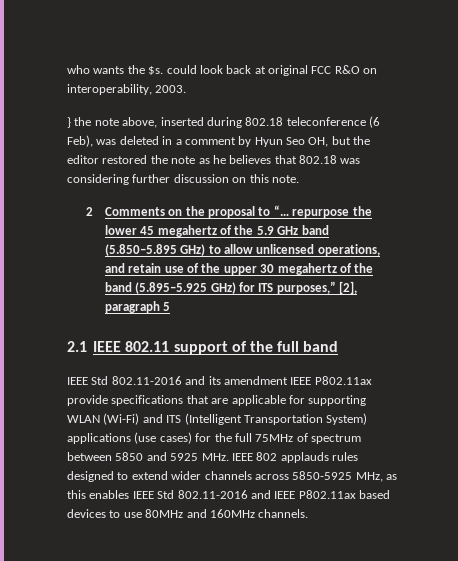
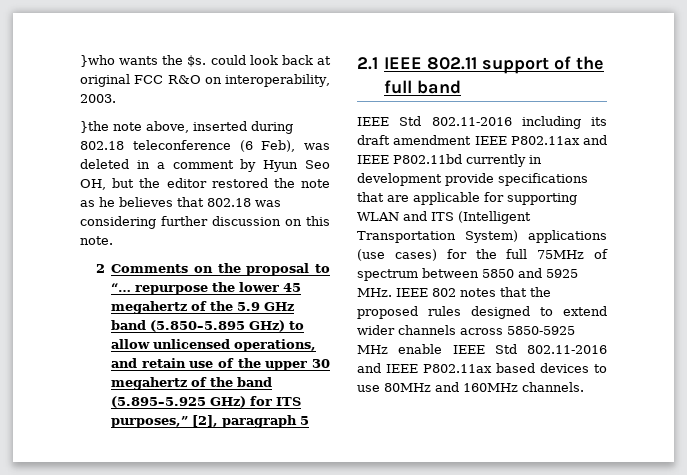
[67,65,90,74] who -> [80,55,115,67] }who
[67,117,92,128] } the -> [80,121,109,133] }the
[185,376,372,385] and its amendment IEEE P802.11ax -> [521,116,607,129] [357,135,607,145] [357,154,542,167] [357,173,442,186] including its draft amendment IEEE P802.11ax and IEEE P802.11bd currently in development
[103,413,140,425] (Wi-Fi) -> (399, 216) none
[280,452,329,463] applauds -> [460,287,551,297] [357,306,418,319] notes that the proposed
[355,472,397,482] [67,490,130,499] MHz, as this enables -> [357,344,443,354] MHz enable

